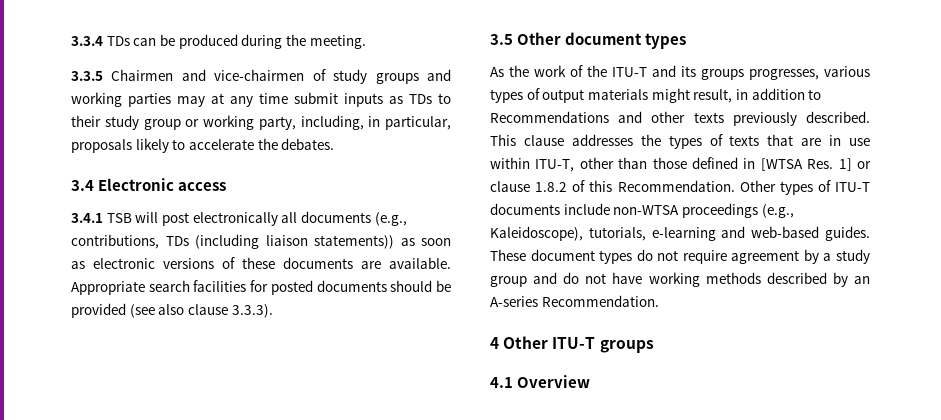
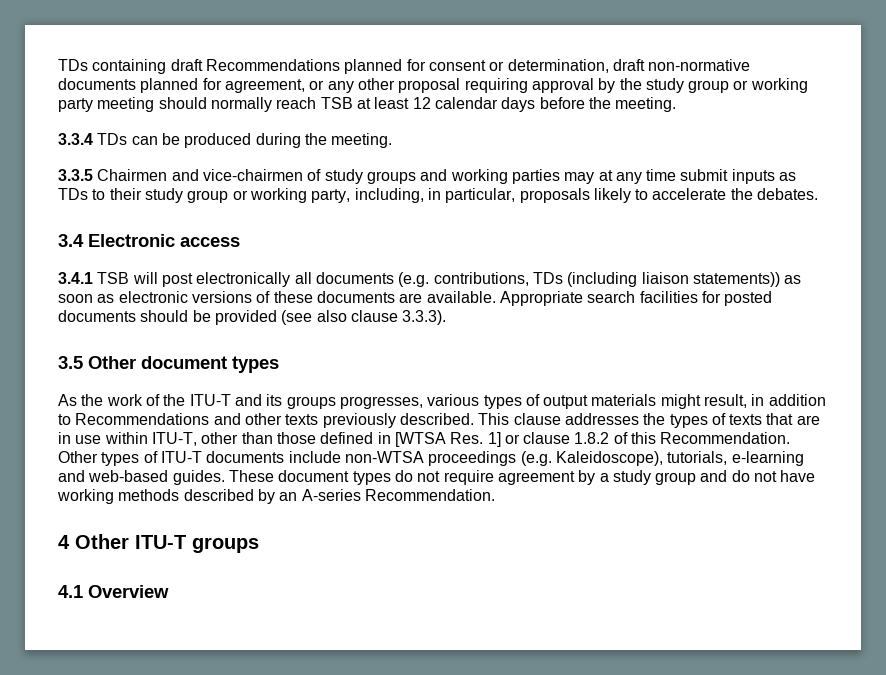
(71, 41) none -> [58,59,751,74] [58,78,808,93] [58,97,677,112] TDs containing draft Recommendations planned for consent or determination, draft non-normative documents planned for agreement, or any other proposal requiring approval by the study group or working party meeting should normally reach TSB at least 12 calendar days before the meeting. //
[374,212,407,226] (e.g., -> [398,272,430,287] (e.g.
[761,204,794,218] (e.g., -> [520,451,552,466] (e.g.

